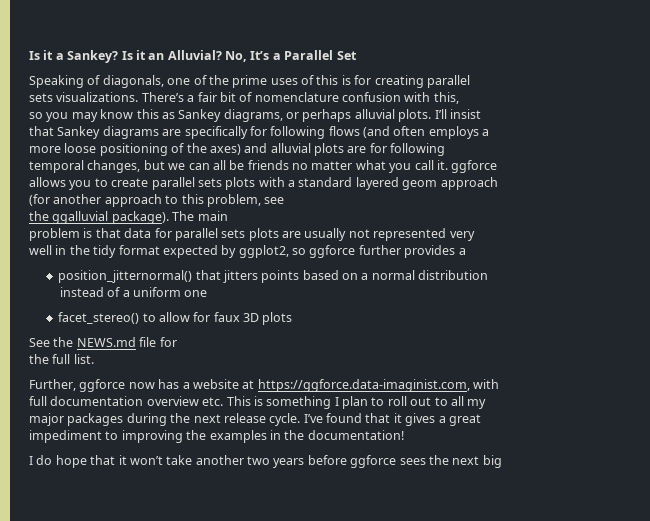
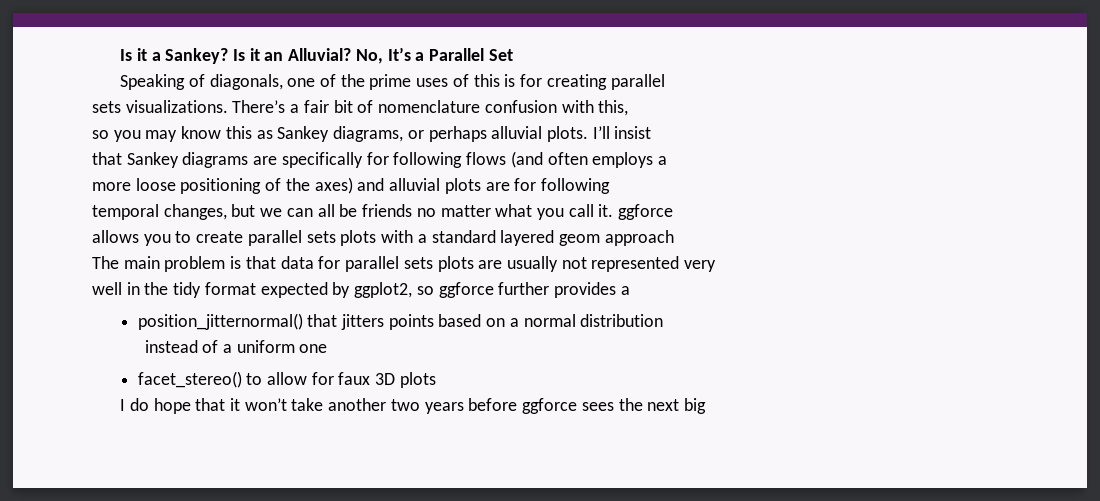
[29,194,285,207] [29,211,169,224] (for another approach to this problem, see // the ggalluvial package). -> (674, 238) none
(228, 216) // -> (160, 262) none
[29,337,177,347] [29,354,94,364] [29,379,499,392] [29,396,487,409] [29,413,481,426] [29,430,404,443] // See the NEWS.md file for // the full list. // Further, ggforce now has a website at https://ggforce.data-imaginist.com, with // full documentation overview etc. This is something I plan to roll out to all my // major packages during the next release cycle. I’ve found that it gives a great // impediment to improving the examples in the documentation! -> (436, 380) none

